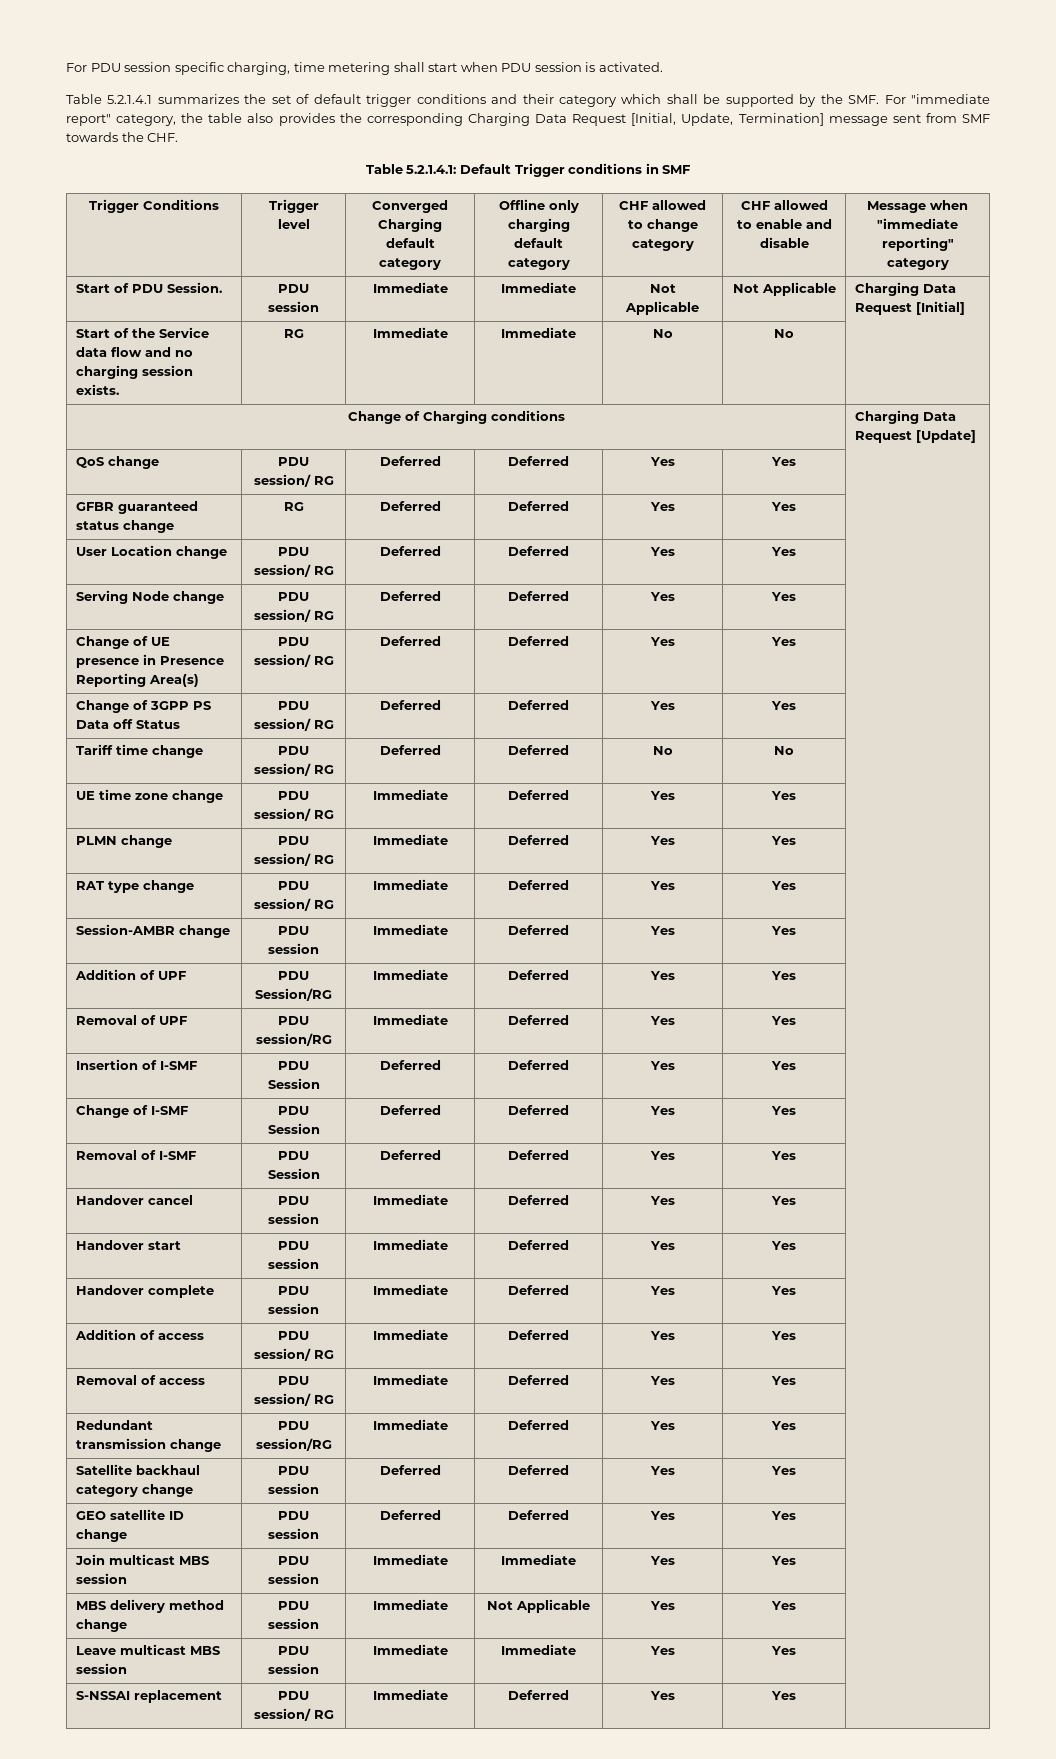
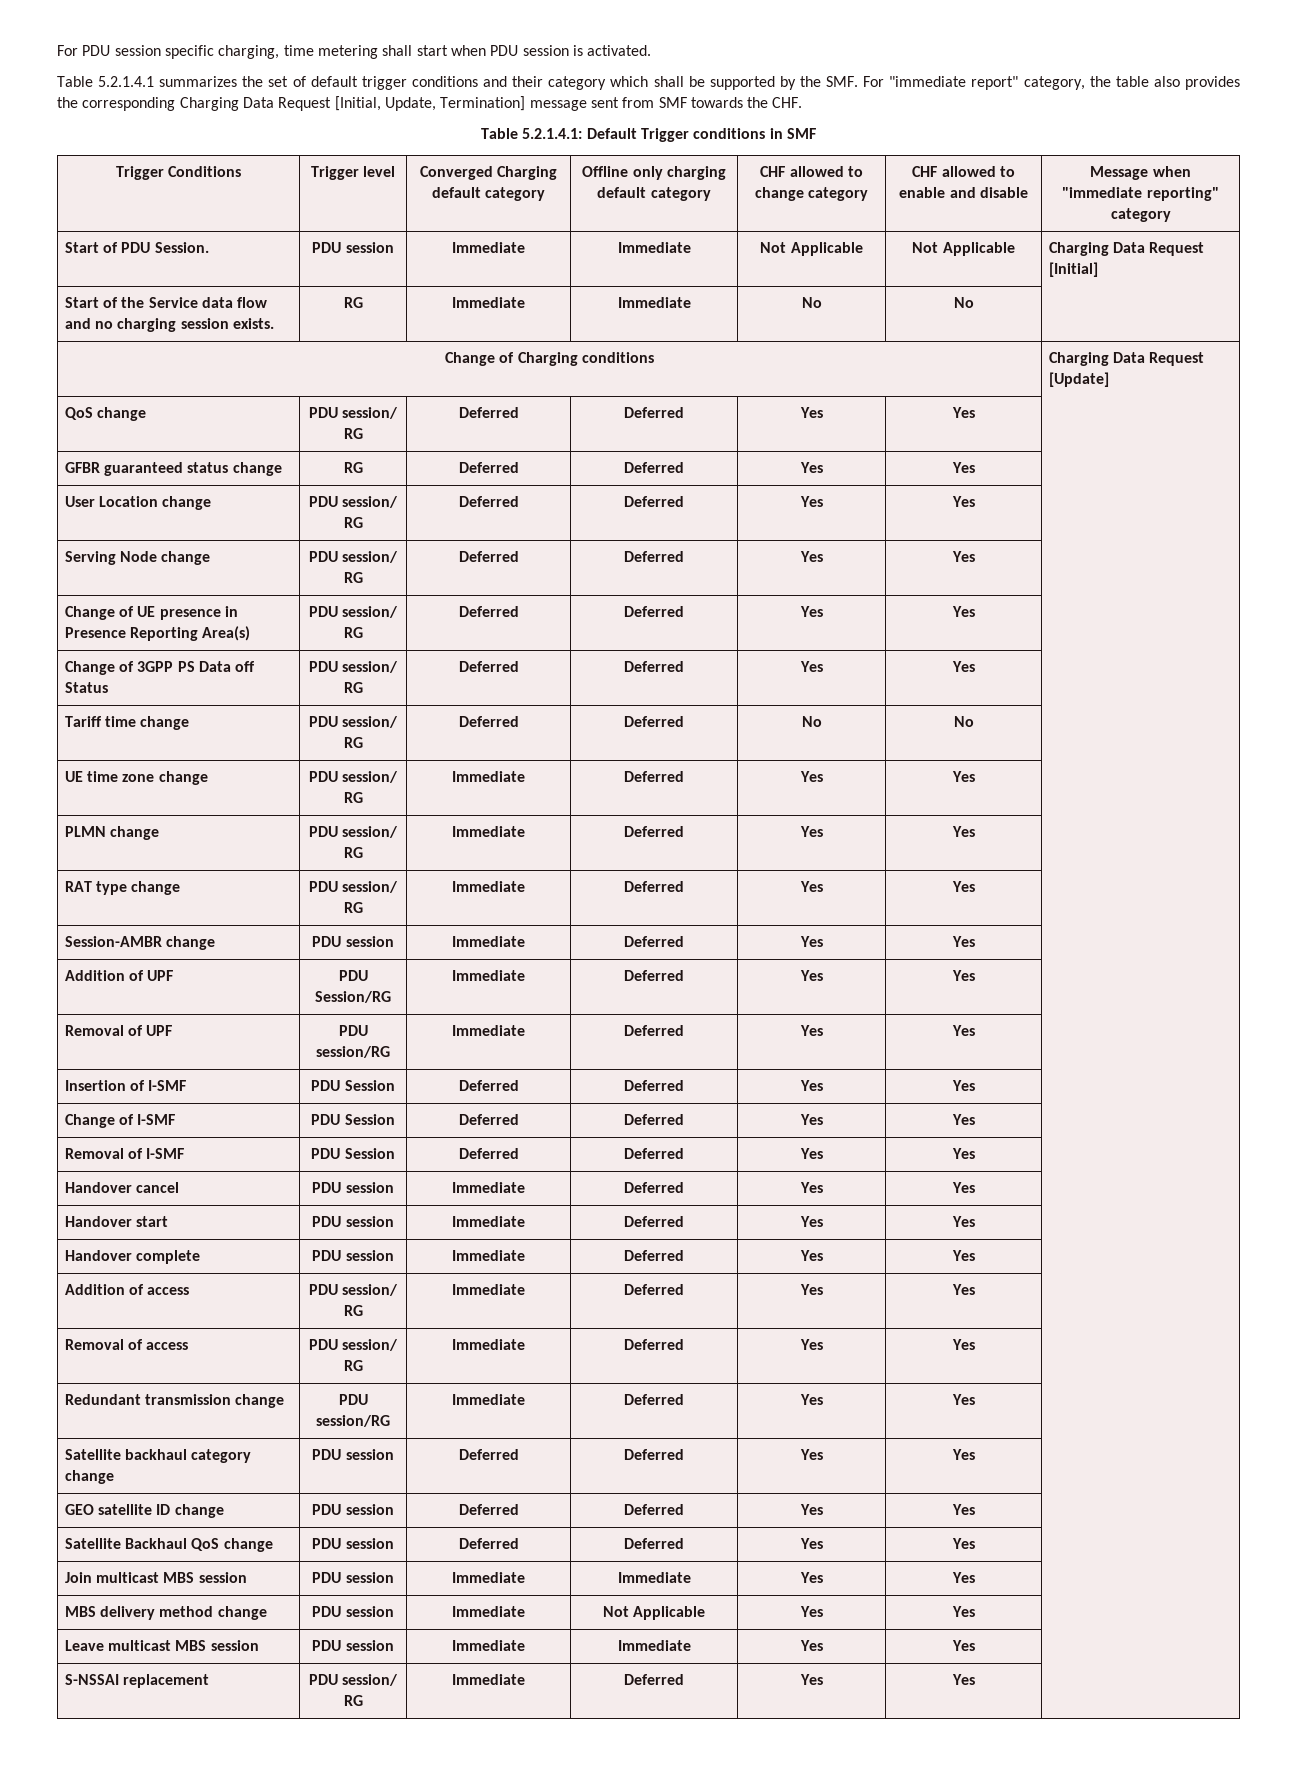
(796, 1515) none -> [64,1538,273,1552] [312,1538,394,1549] [458,1538,519,1549] [624,1538,684,1549] [799,1538,823,1549] [951,1538,975,1549] // Satellite Backhaul QoS change | PDU session | Deferred | Deferred | Yes | Yes |

